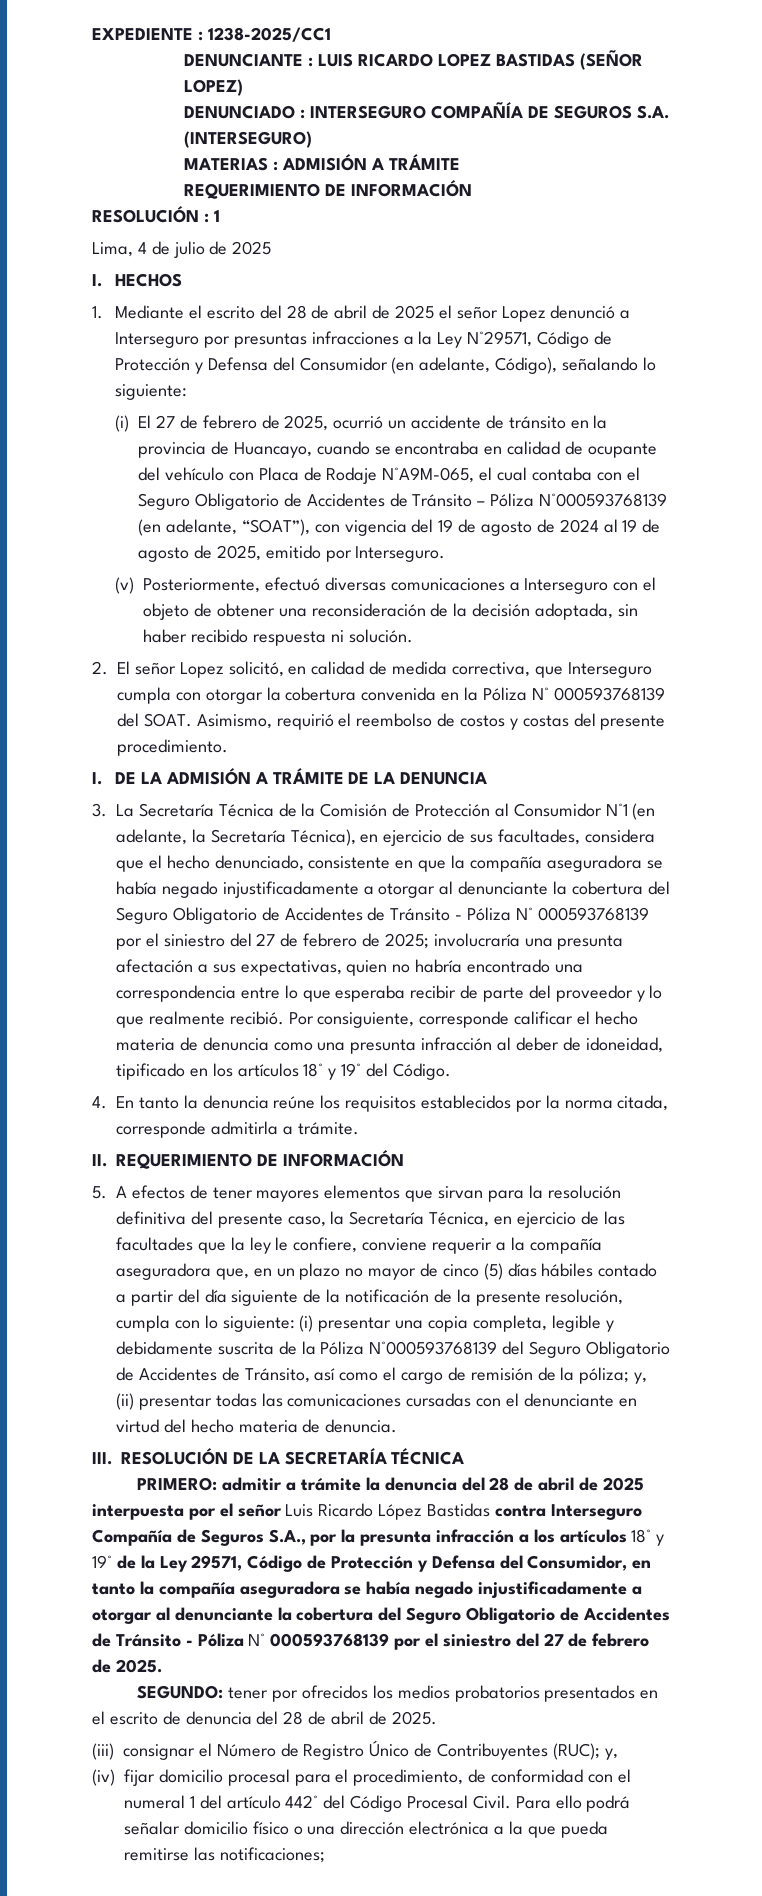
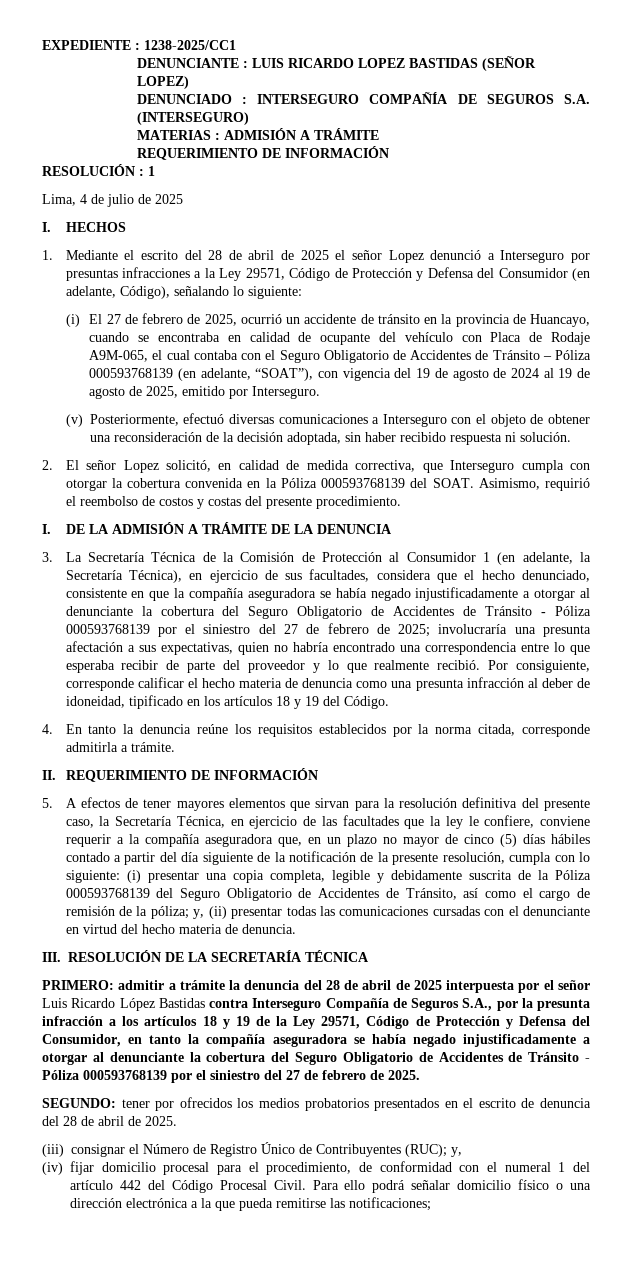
[467,331,533,347] N°29571, -> [245,268,285,280] 29571,
[382,467,475,483] N°A9M-065, -> [89,350,149,362] A9M-065,
[539,493,668,507] N°000593768139 -> [89,368,174,378] 000593768139
[531,687,549,700] N° -> (317, 483) none
[605,803,628,816] N°1 -> [482,552,490,562] 1
[515,907,533,920] N° -> (591, 611) none
[303,1063,362,1080] 18° y 19° -> [275,696,319,709] 18 y 19
[369,1341,498,1355] N°000593768139 -> [65,888,150,898] 000593768139
[631,1529,665,1546] [92,1555,112,1568] 18° y 19° -> [202,1016,250,1029] 18 y 19
[248,1633,266,1646] N° -> (79, 1075) none
[285,1795,319,1808] 442° -> [119,1180,141,1190] 442

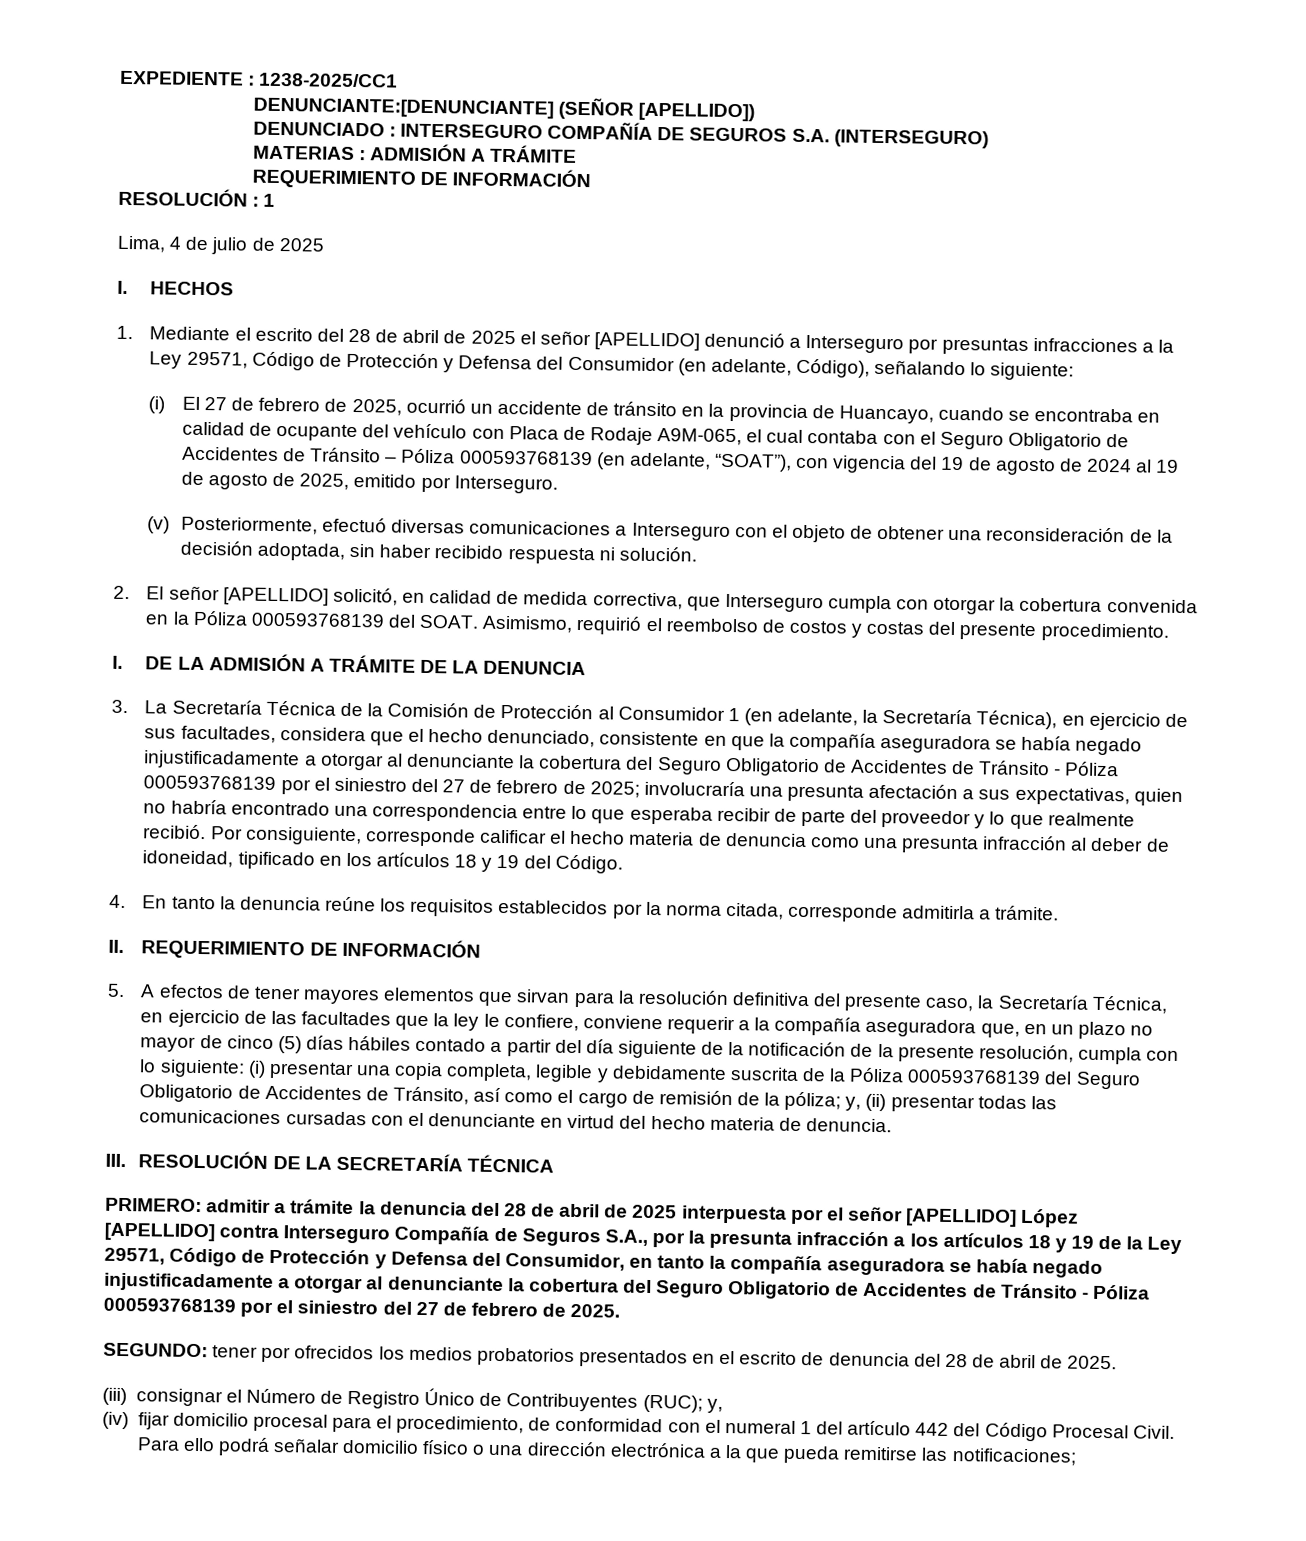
[136,56,536,71] [136,76,189,89] DENUNCIANTE : LUIS RICARDO LOPEZ BASTIDAS (SEÑOR LOPEZ) -> [252,97,756,122] DENUNCIANTE:[DENUNCIANTE] (SEÑOR [APELLIDO])
[388,250,424,263] Lopez -> [593,332,700,351] [APELLIDO]
[123,460,159,473] Lopez -> [222,587,329,606] [APELLIDO]
[42,998,205,1011] Luis Ricardo López Bastidas -> [905,1208,1080,1228] [104,1222,215,1242] [APELLIDO] López [APELLIDO]

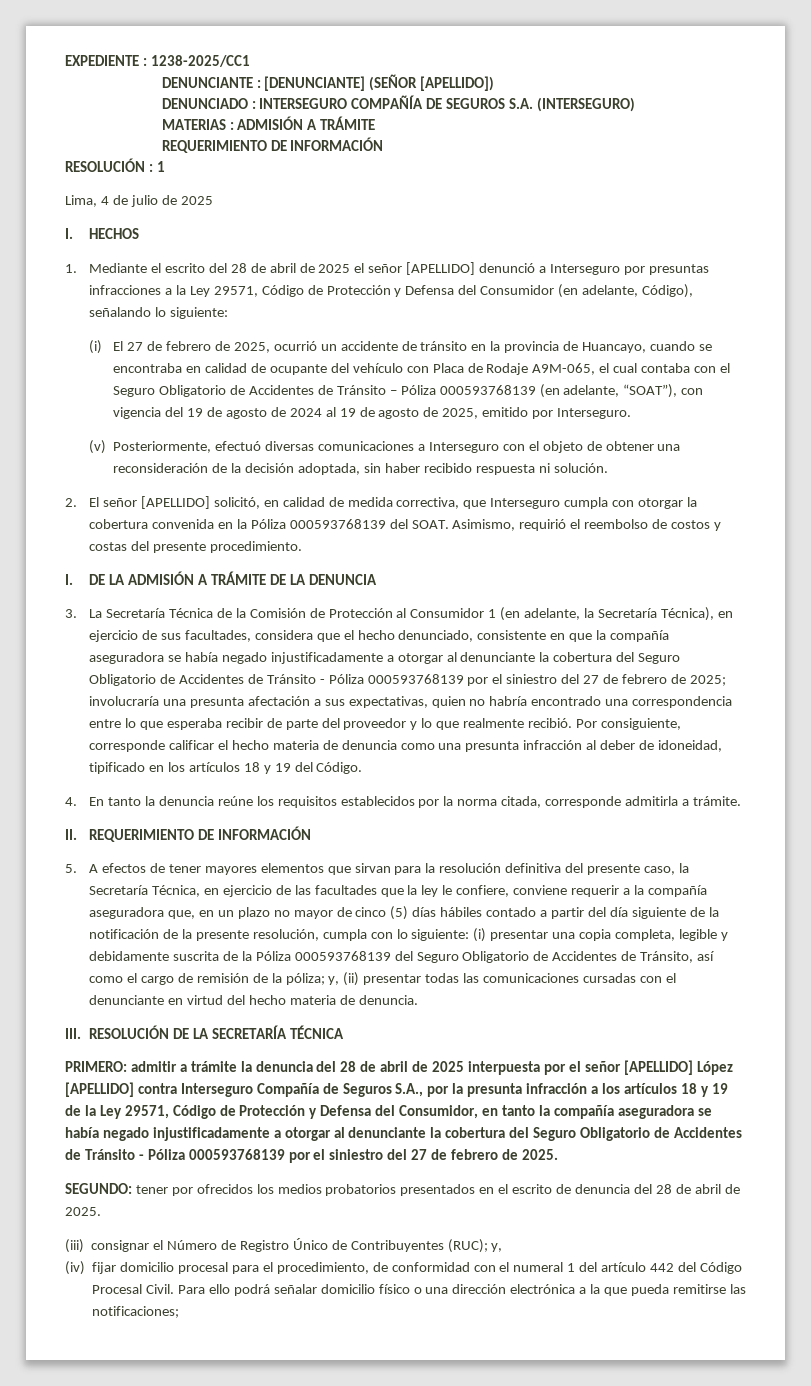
[252,97,554,119] DENUNCIANTE:[DENUNCIANTE] -> [161,76,366,91] DENUNCIANTE : [DENUNCIANTE]

